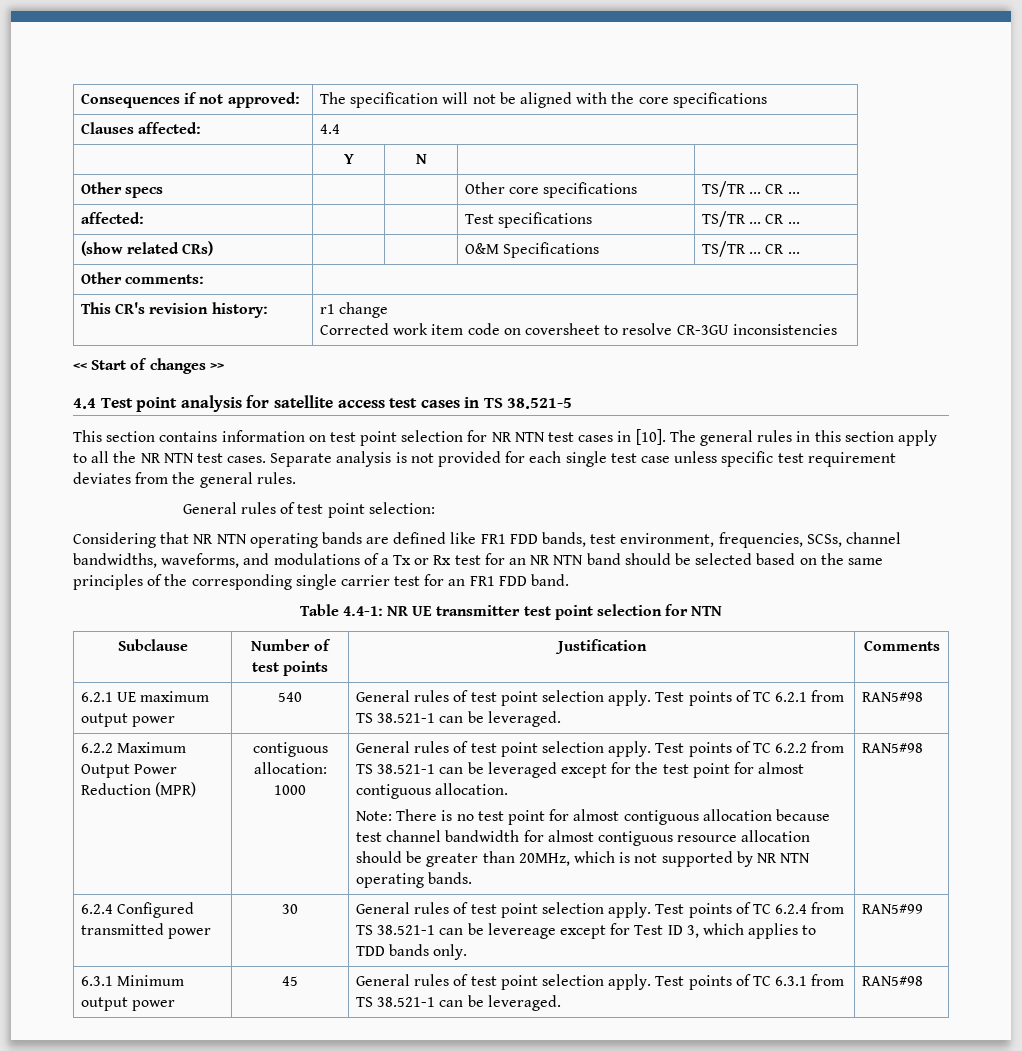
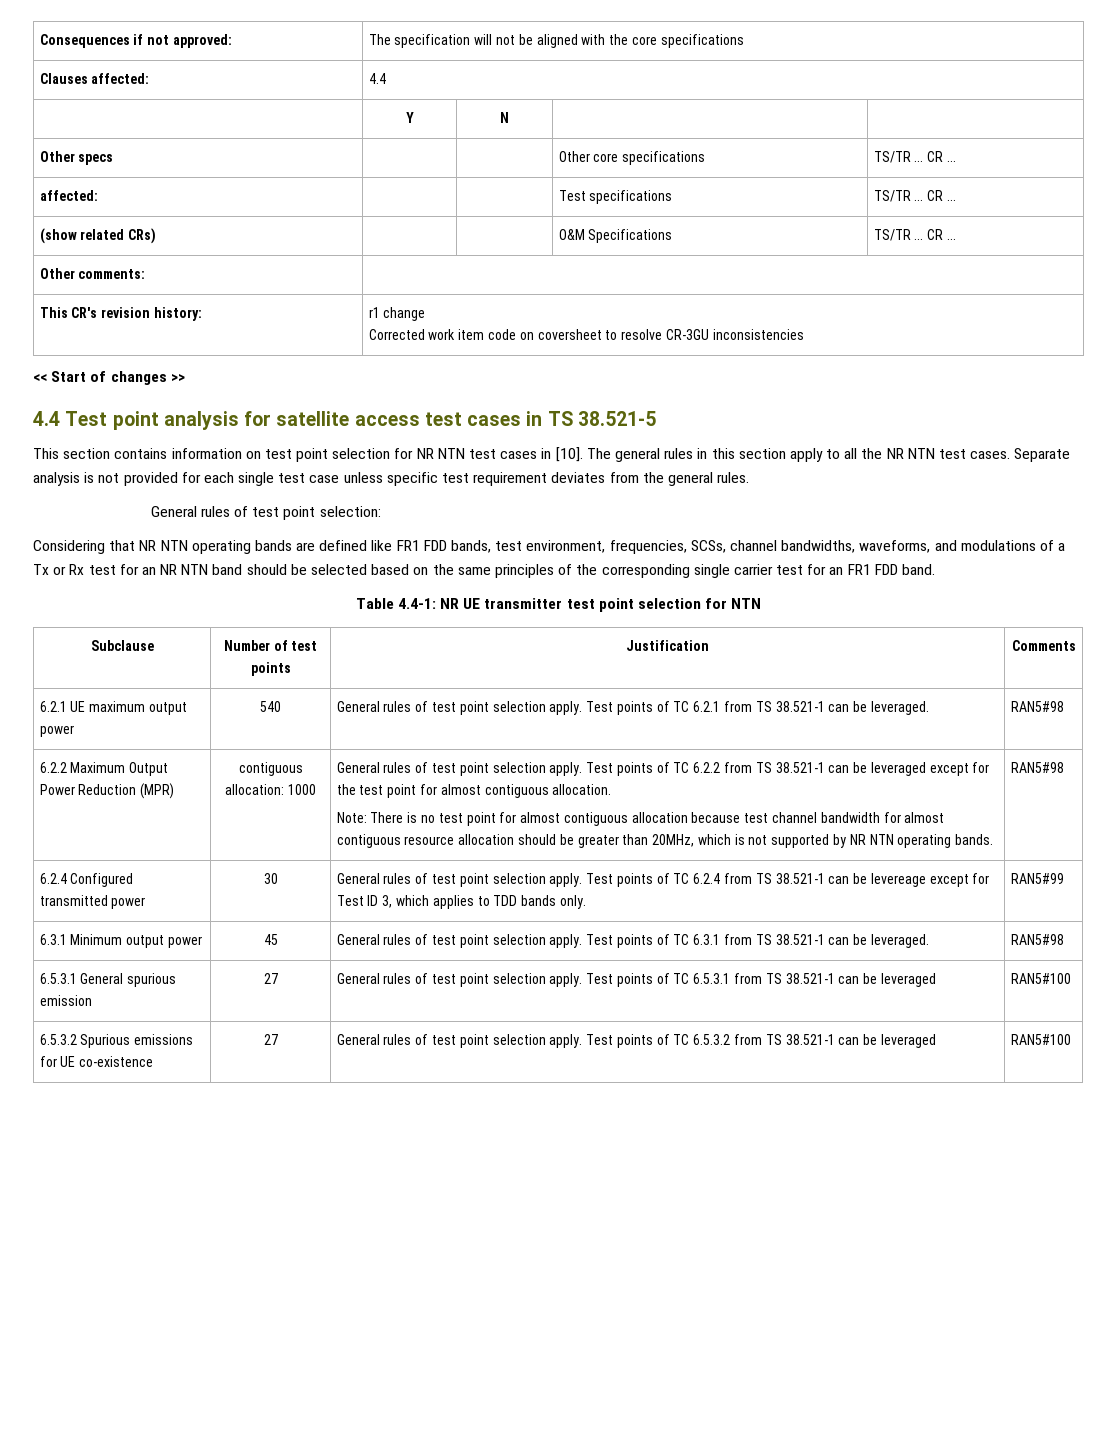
(924, 981) none -> [39,973,177,987] [39,995,92,1006] [263,973,278,984] [336,973,936,987] [1010,973,1071,984] [39,1034,194,1048] [39,1056,154,1067] [263,1034,278,1045] [336,1034,936,1048] [1010,1034,1071,1045] // 6.5.3.1 General spurious emission | 27 | General rules of test point selection apply. Test points of TC 6.5.3.1 from TS 38.521-1 can be leveraged | RAN5#100 // 6.5.3.2 Spurious emissions for UE co-existence | 27 | General rules of test point selection apply. Test points of TC 6.5.3.2 from TS 38.521-1 can be leveraged | RAN5#100

